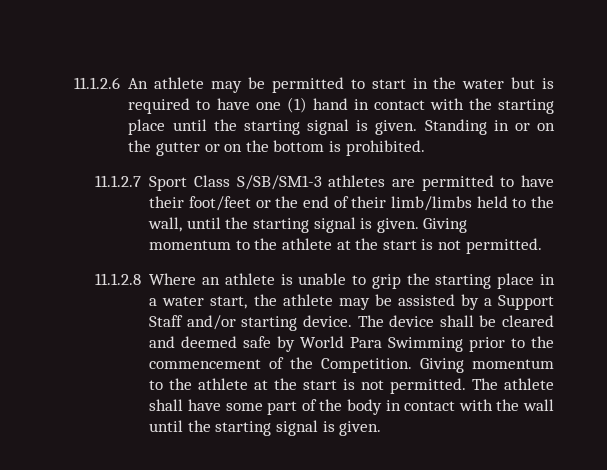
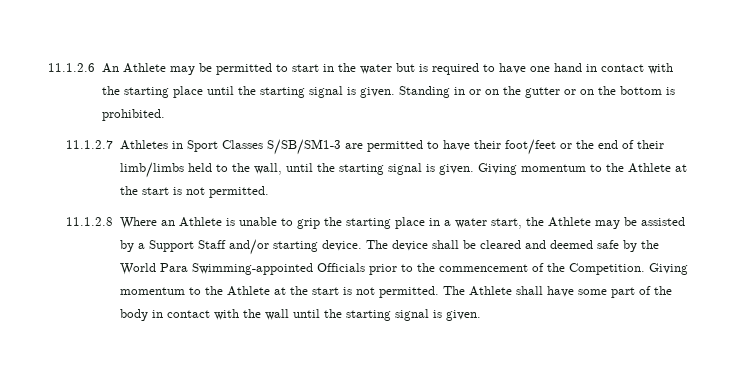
[154,77,205,89] athlete -> [122,63,166,73] Athlete
[286,97,307,113] (1) -> (550, 69) none
[149,175,386,191] Sport Class S/SB/SM1-3 athletes -> [119,139,341,155] Athletes in Sport Classes S/SB/SM1-3
[282,238,333,250] athlete -> [627,163,671,173] Athlete
[224,273,275,285] athlete -> [178,217,222,227] Athlete
[282,294,333,306] athlete -> [547,217,591,227] Athlete
(296, 344) none -> [640,240,659,249] the
[388,337,464,352] Swimming -> [191,263,365,275] Swimming-appointed Officials
[198,378,249,390] athlete -> [226,286,270,296] Athlete
[504,378,555,390] athlete -> [468,286,512,296] Athlete

